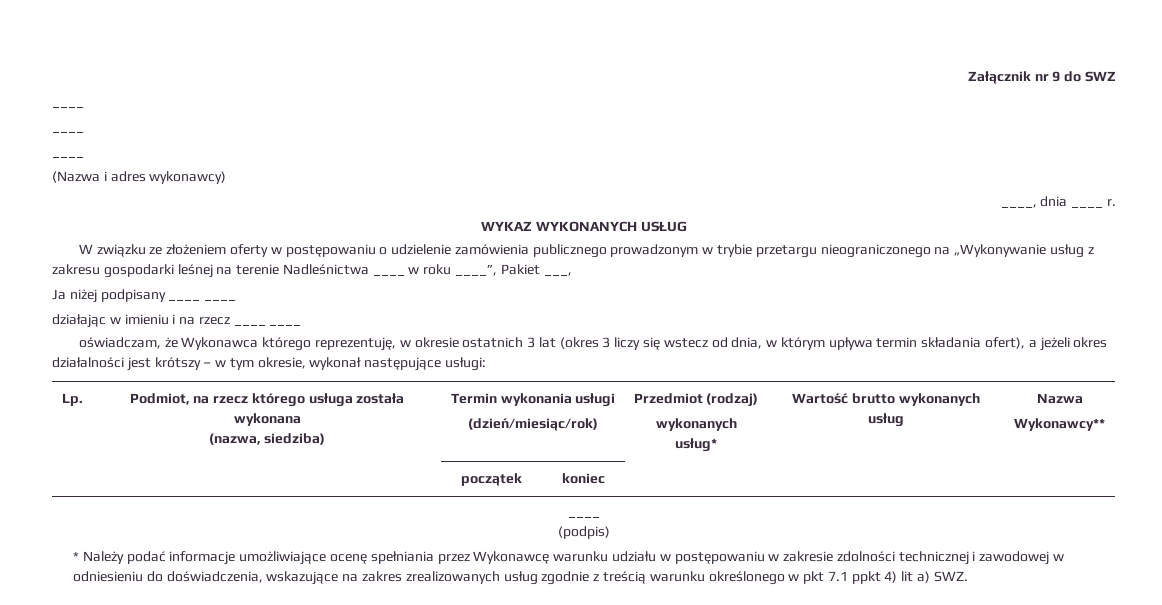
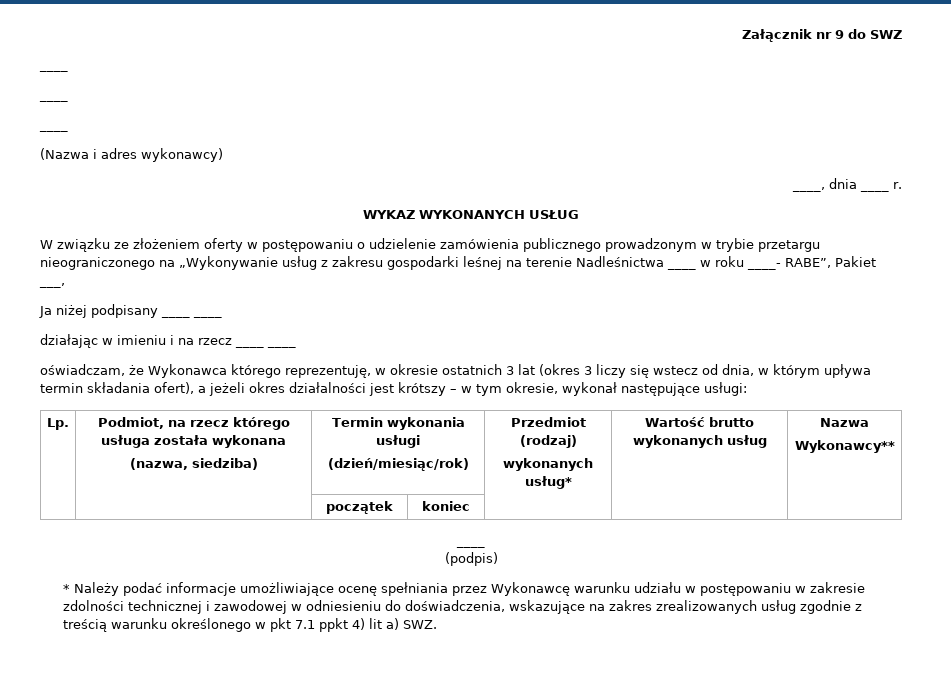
[455,264,498,276] ____”, -> [746,258,831,270] ____- RABE”,

